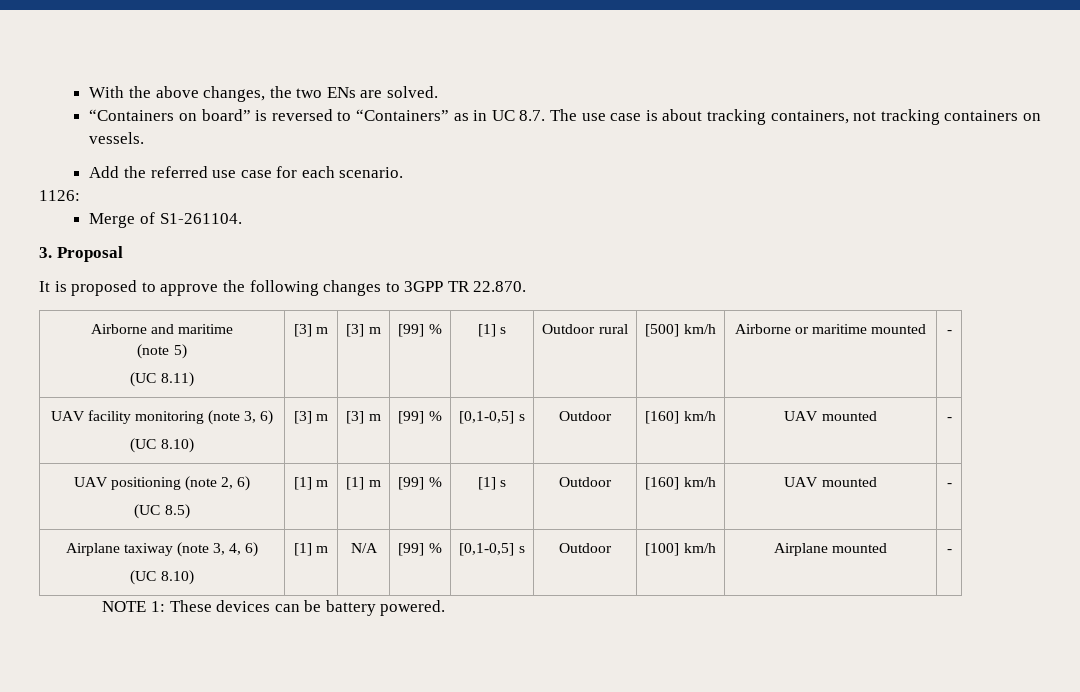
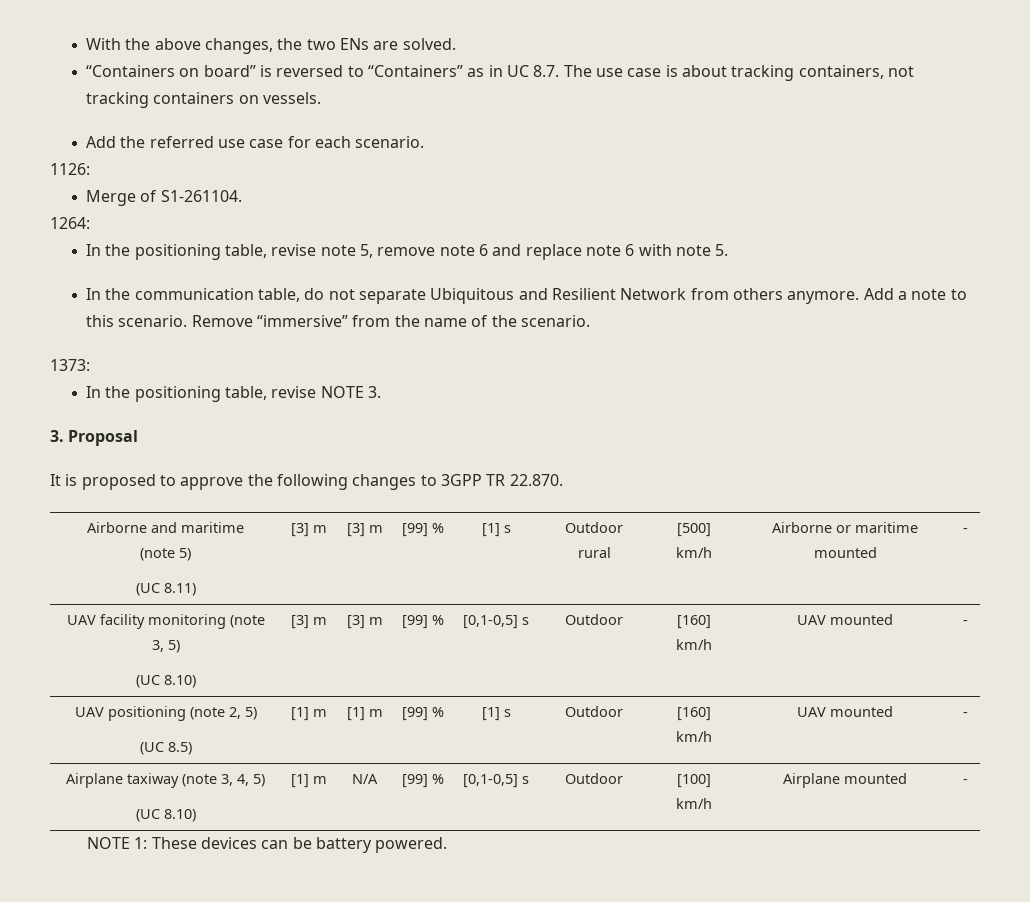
(242, 218) none -> [50,217,90,229] [86,244,729,260] [86,288,967,304] [86,315,591,327] [50,359,90,371] [86,386,382,402] // 1264: // In the positioning table, revise note 5, remove note 6 and replace note 6 with note 5. // In the communication table, do not separate Ubiquitous and Resilient Network from others anymore. Add a note to this scenario. Remove “immersive” from the name of the scenario. // 1373: // In the positioning table, revise NOTE 3.
[260,410,274,425] 6) -> [167,640,180,653] 5)
[237,476,251,491] 6) -> [244,707,257,720] 5)
[245,542,259,557] 6) -> [253,774,265,787] 5)

